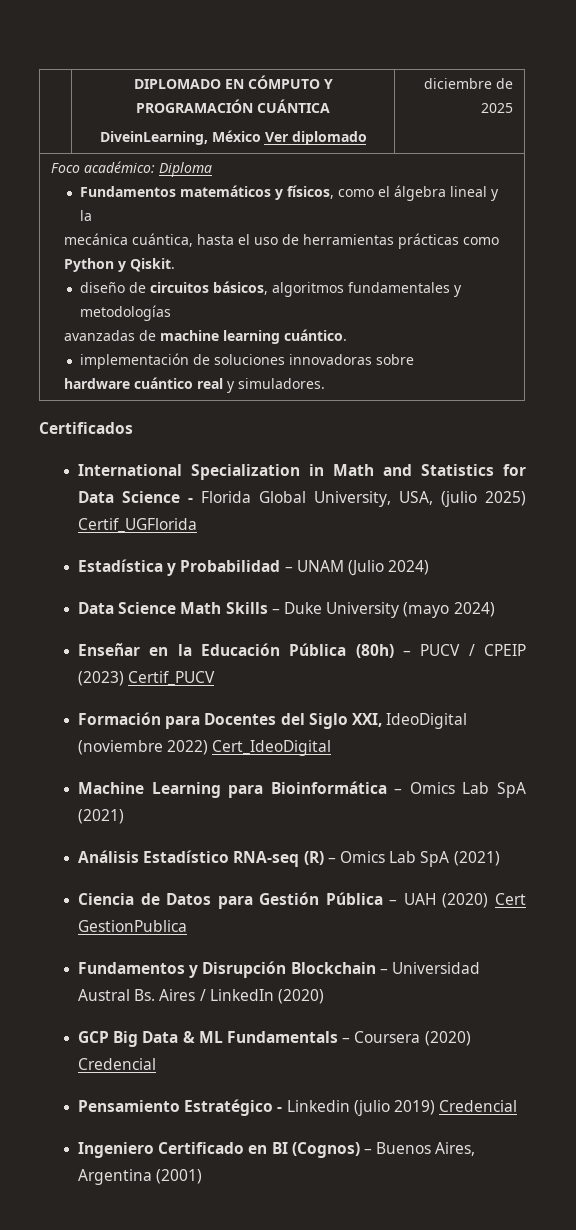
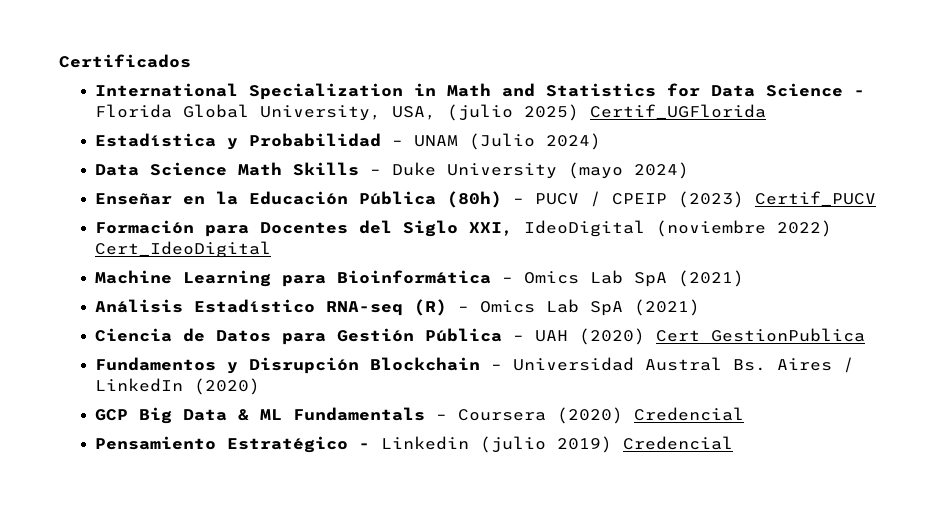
[133,75,333,89] [136,99,330,113] [99,130,367,145] [423,78,513,89] [480,103,513,113] [51,161,213,177] [79,185,499,201] [79,210,92,221] [64,233,500,249] [64,258,176,272] [79,281,462,297] [79,305,171,321] [64,329,348,344] [79,353,414,369] [64,377,326,393] | DIPLOMADO EN CÓMPUTO Y PROGRAMACIÓN CUÁNTICA // DiveinLearning, México Ver diplomado | diciembre de 2025 // Foco académico: Diploma // Fundamentos matemáticos y físicos, como el álgebra lineal y la // mecánica cuántica, hasta el uso de herramientas prácticas como Python y Qiskit. // diseño de circuitos básicos, algoritmos fundamentales y metodologías // avanzadas de machine learning cuántico. // implementación de soluciones innovadoras sobre // hardware cuántico real y simuladores. // -> (59, 61) none
[78,1142,476,1158] [78,1169,203,1185] // Ingeniero Certificado en BI (Cognos) – Buenos Aires, Argentina (2001) -> (734, 443) none

